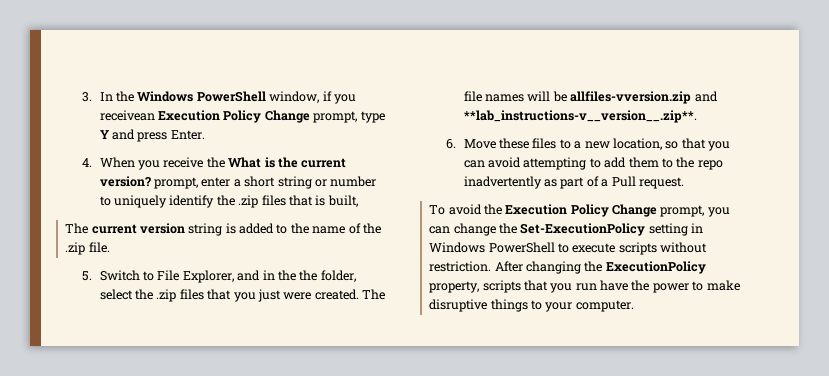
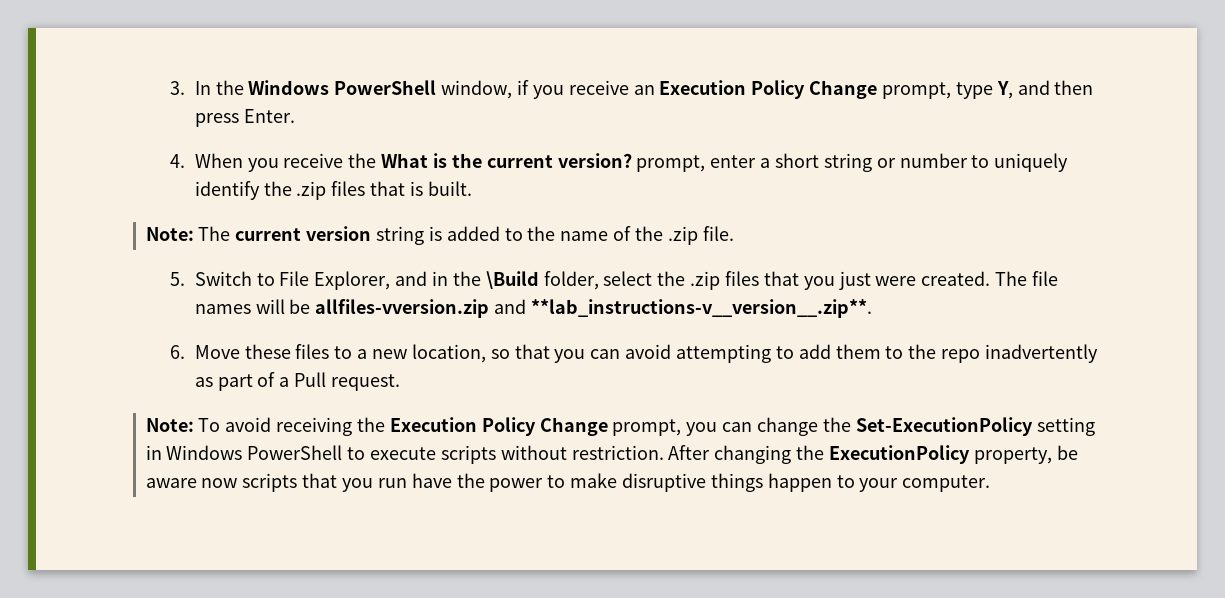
[99,110,155,121] receivean -> [568,80,655,95] receive an
[99,129,136,140] Y and -> [996,80,1094,99] Y, and then
[327,195,358,207] built, // -> [427,181,472,196] [145,227,194,241] built. // Note:
[299,270,318,281] the -> [485,271,539,289] \Build
(684, 183) none -> [145,418,194,432] Note:
(482, 209) none -> [276,417,353,436] receiving
(480, 287) none -> [1056,445,1078,460] [145,478,238,488] be aware now
(528, 305) none -> [767,473,832,492] happen

